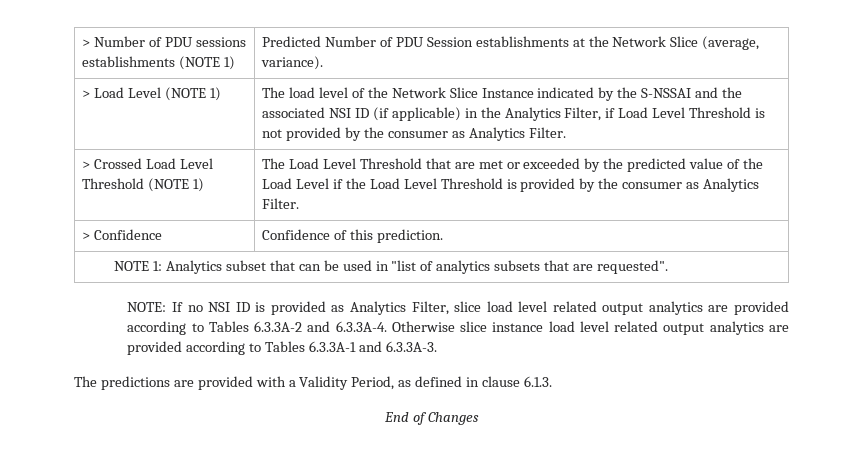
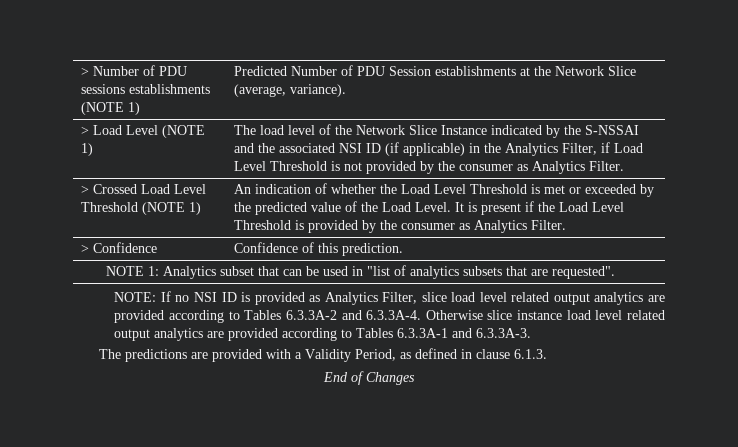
[262,158,475,169] The Load Level Threshold that are -> [234,183,541,194] An indication of whether the Load Level Threshold is
[296,178,330,189] Level -> [415,202,522,215] Level. It is present

